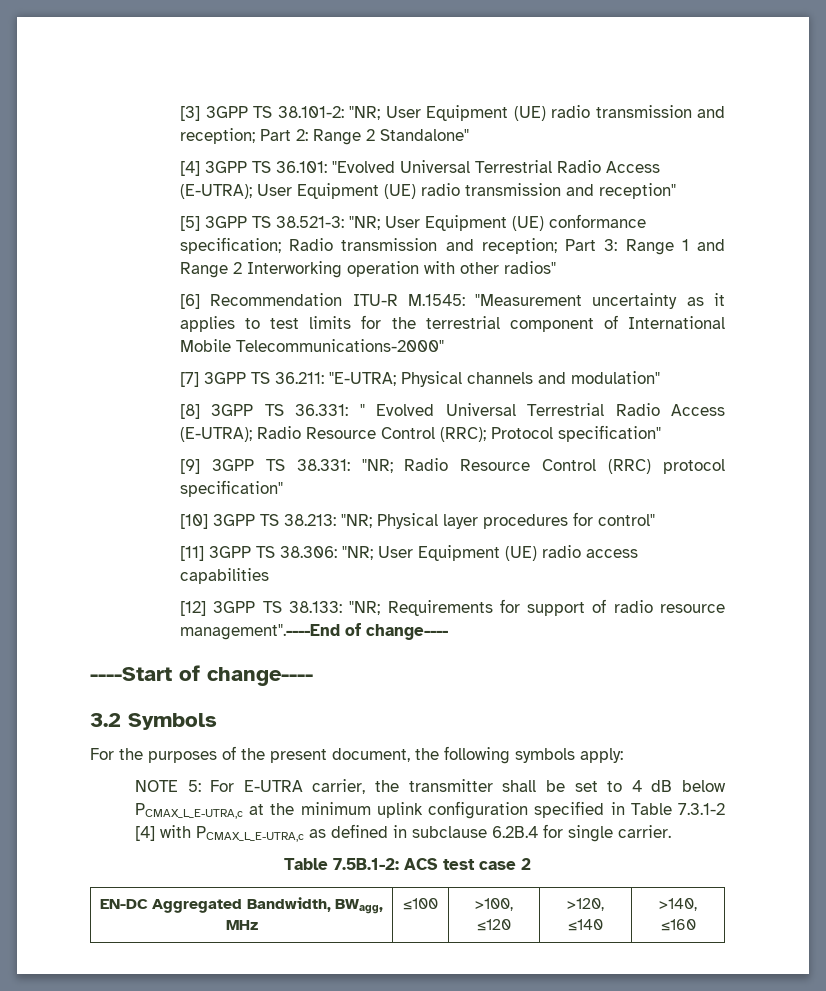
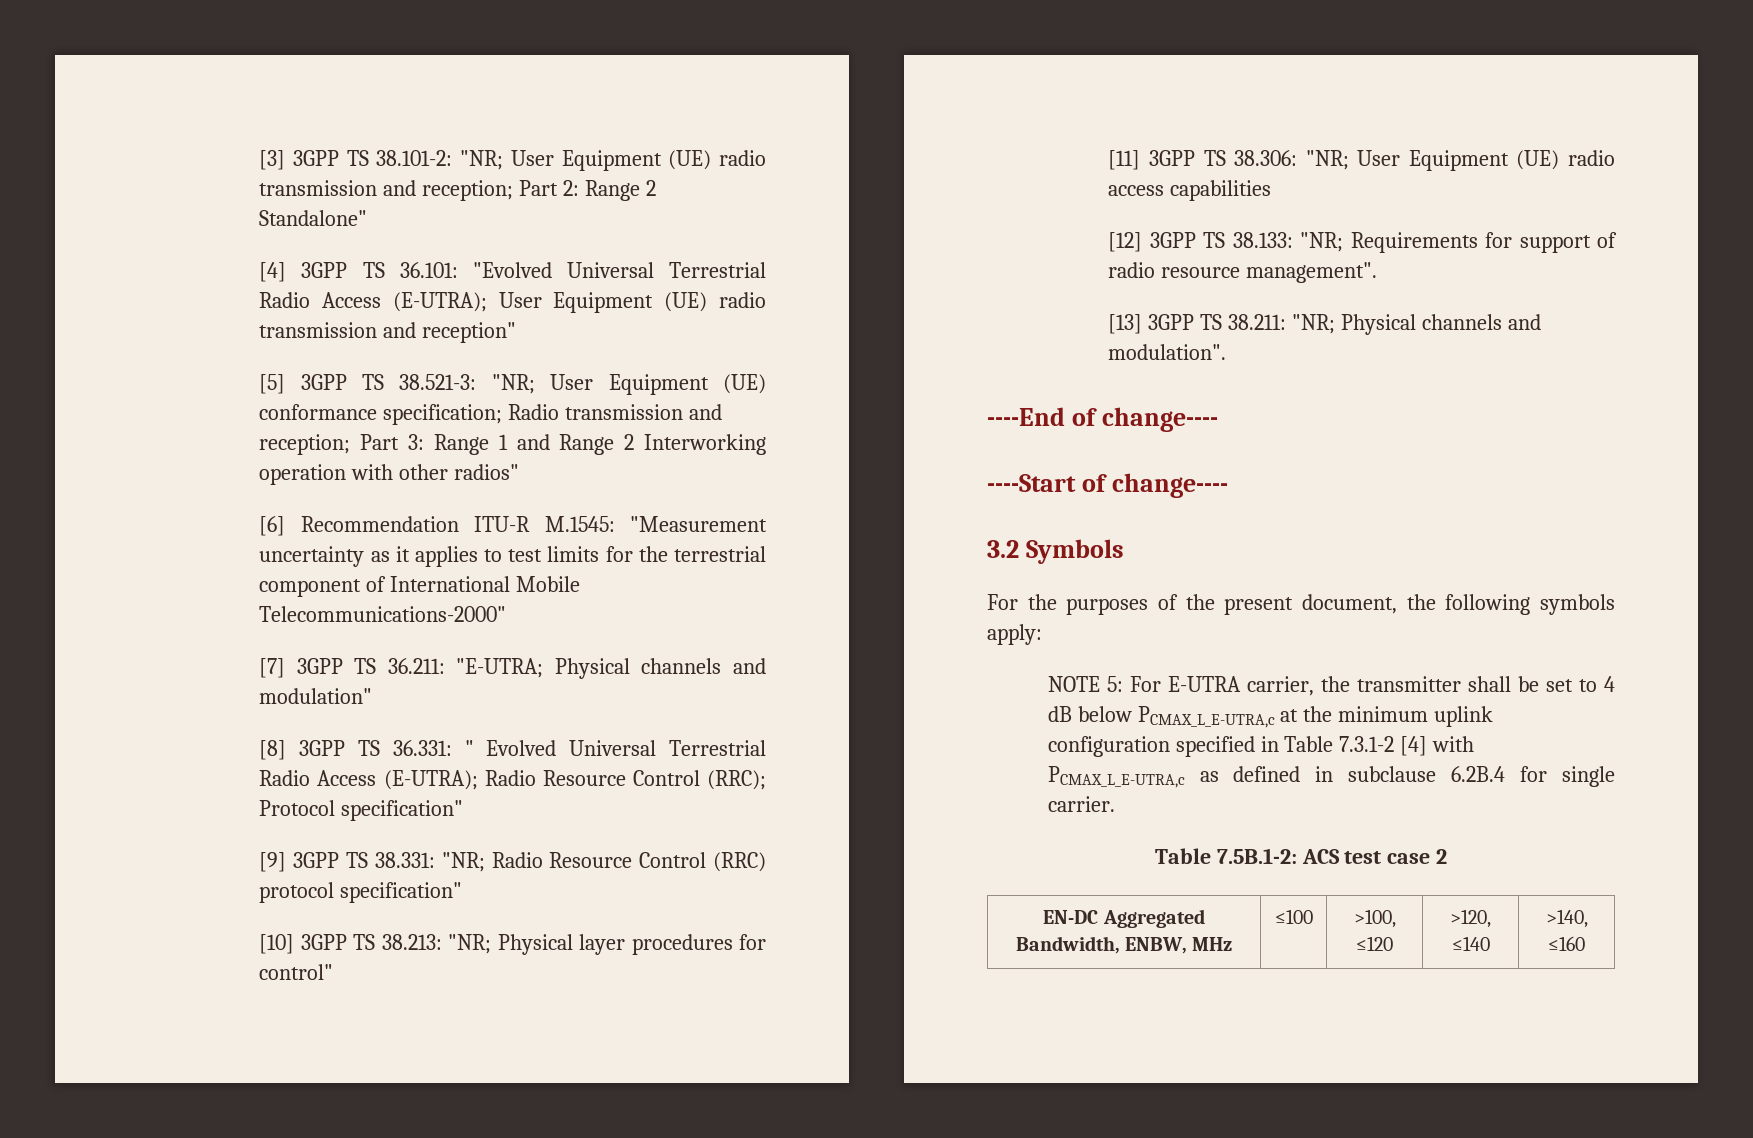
[180,624,341,640] management".----End -> [1246,262,1378,283] [1108,314,1541,335] [1108,344,1227,360] [987,407,1065,426] management". // [13] 3GPP TS 38.211: "NR; Physical channels and modulation". // ----End
[334,899,383,914] BWagg, -> [1125,937,1187,954] ENBW,

